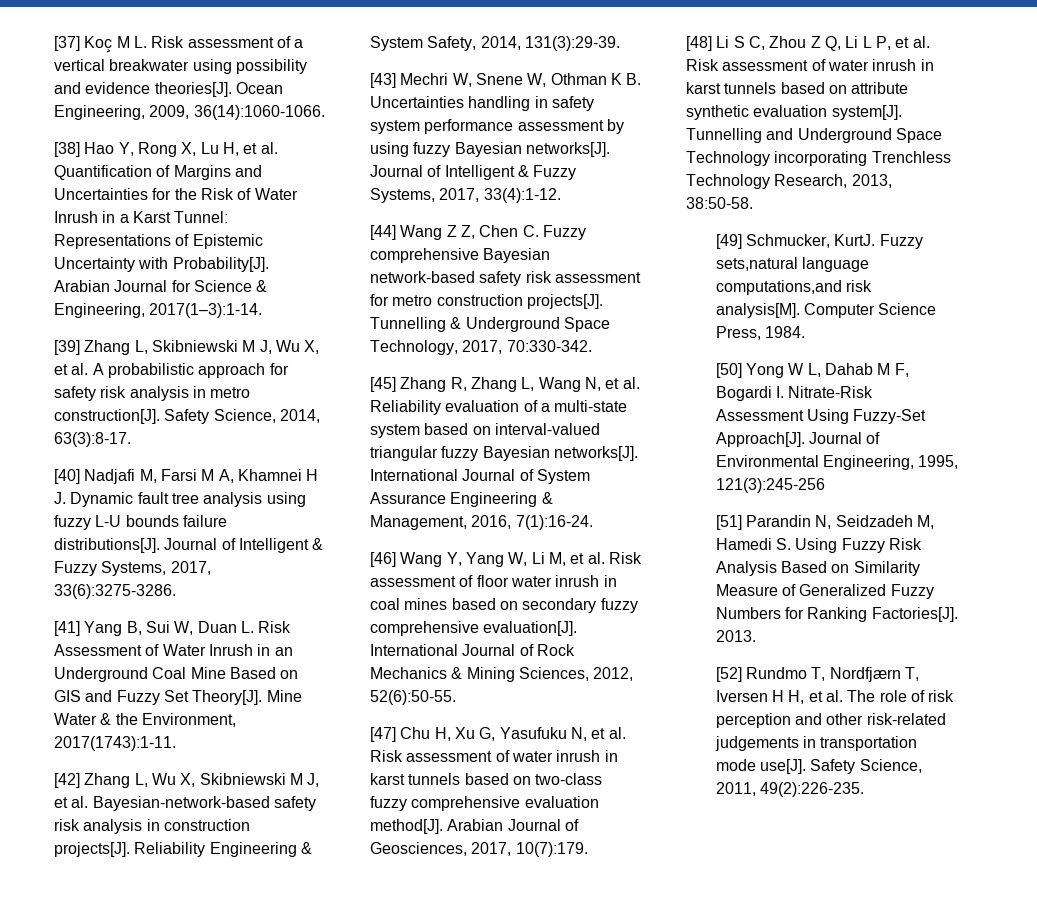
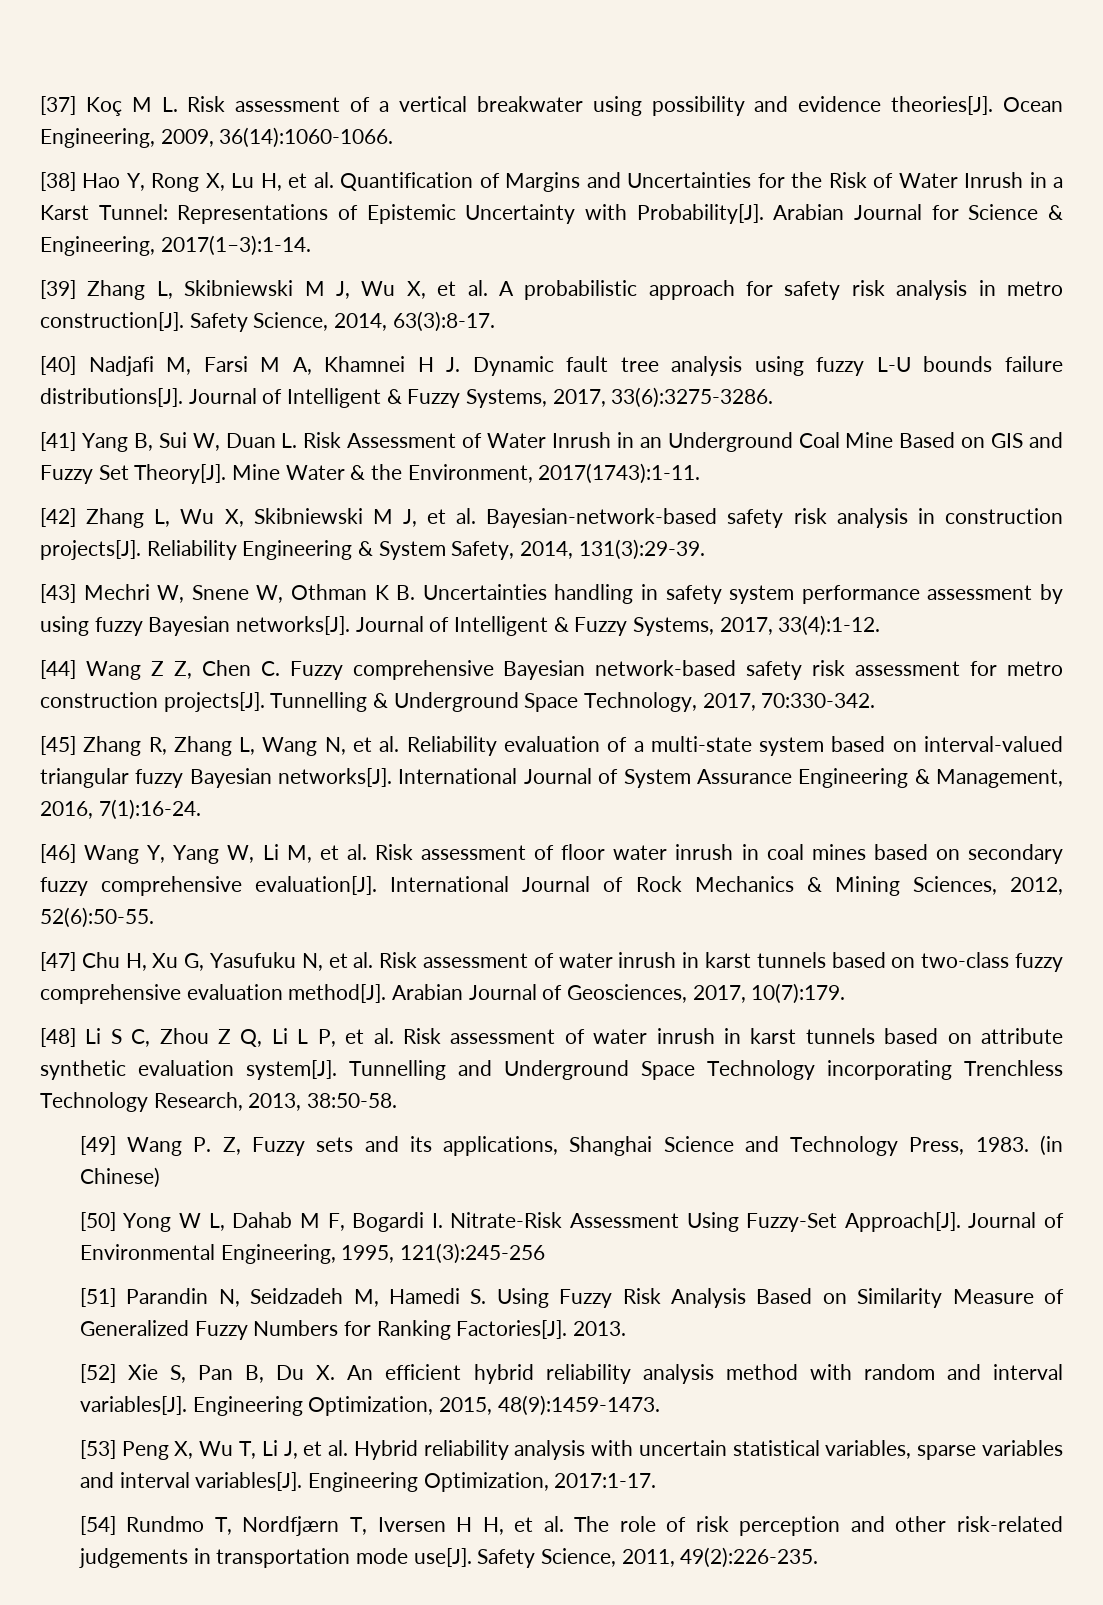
[746,234,923,249] [715,257,870,272] [715,280,873,295] [715,303,937,318] [715,326,806,340] Schmucker, KurtJ. Fuzzy sets,natural language computations,and risk analysis[M]. Computer Science Press, 1984. -> [127,1135,1064,1156] [79,1167,160,1188] Wang P. Z, Fuzzy sets and its applications, Shanghai Science and Technology Press, 1983. (in Chinese)
(742, 674) none -> [127,1364,1063,1384] [79,1395,660,1416] [79,1440,1063,1460] [79,1472,657,1492] [79,1516,116,1535] Xie S, Pan B, Du X. An efficient hybrid reliability analysis method with random and interval variables[J]. Engineering Optimization, 2015, 48(9):1459-1473. // [53] Peng X, Wu T, Li J, et al. Hybrid reliability analysis with uncertain statistical variables, sparse variables and interval variables[J]. Engineering Optimization, 2017:1-17. // [54]

